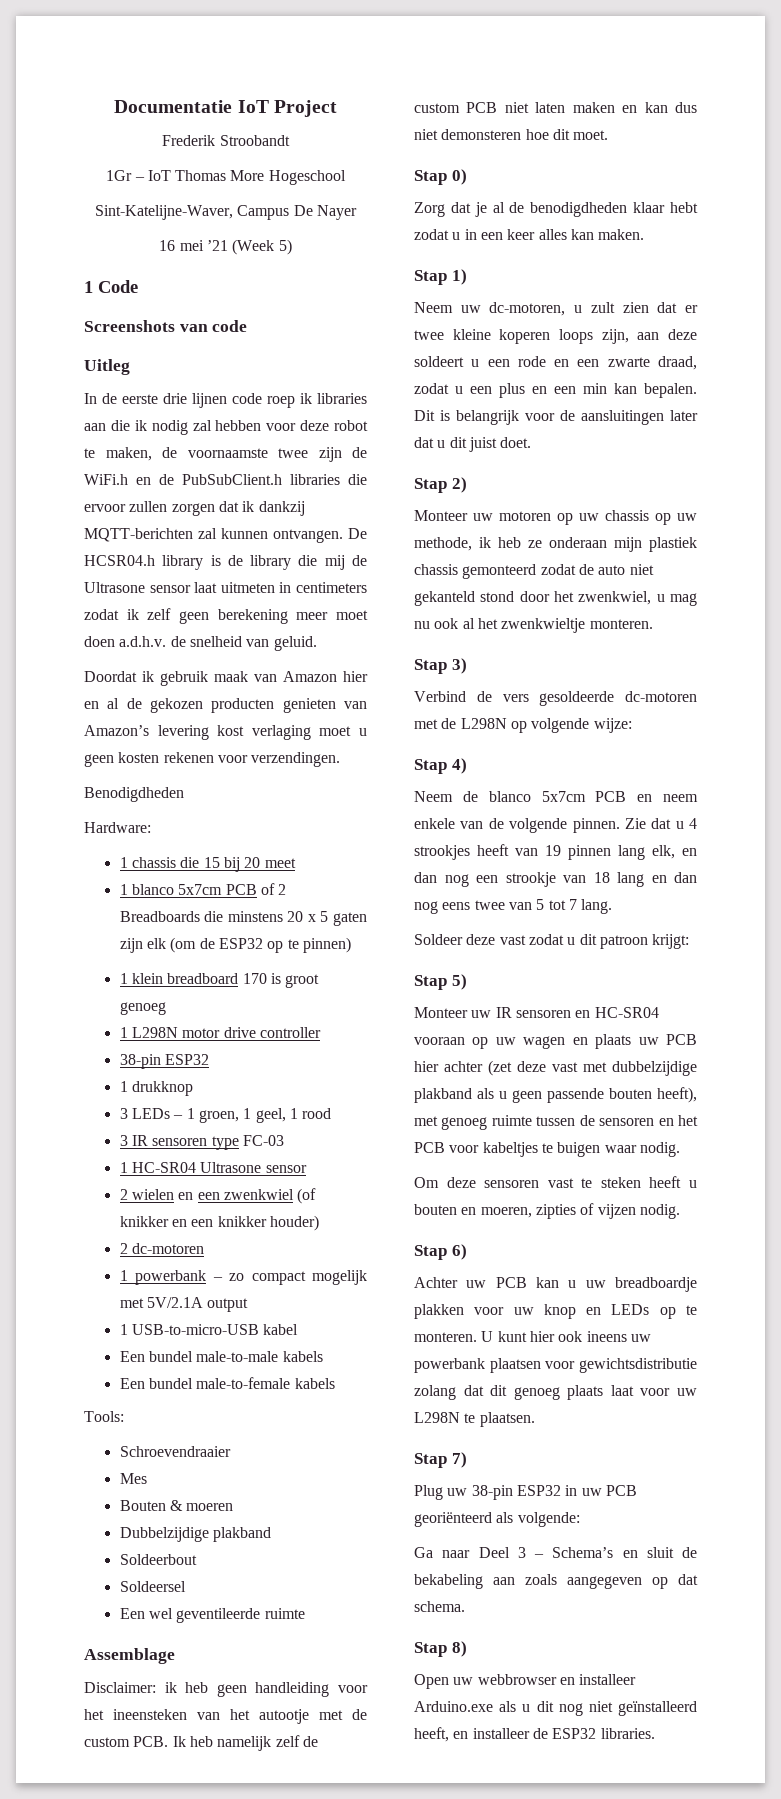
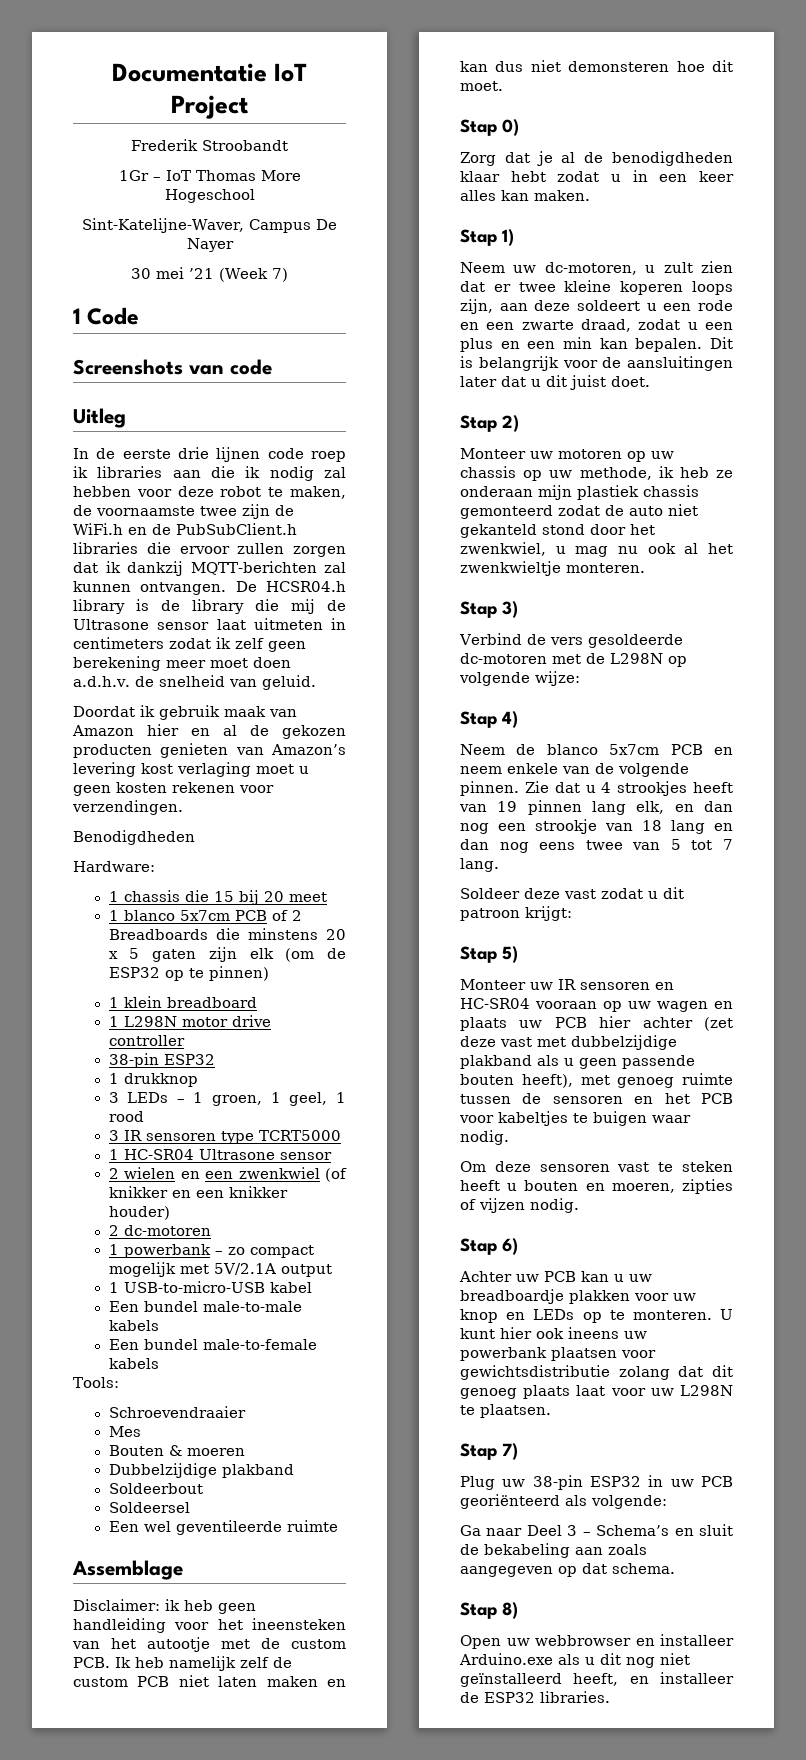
[159,240,176,251] 16 -> [131,268,152,279] 30
[278,239,292,255] 5) -> [271,268,288,282] 7)
[242,973,320,988] [119,1002,166,1015] 170 is groot genoeg -> (257, 1002) none
[243,1135,285,1146] FC-03 -> [258,1130,341,1141] TCRT5000

